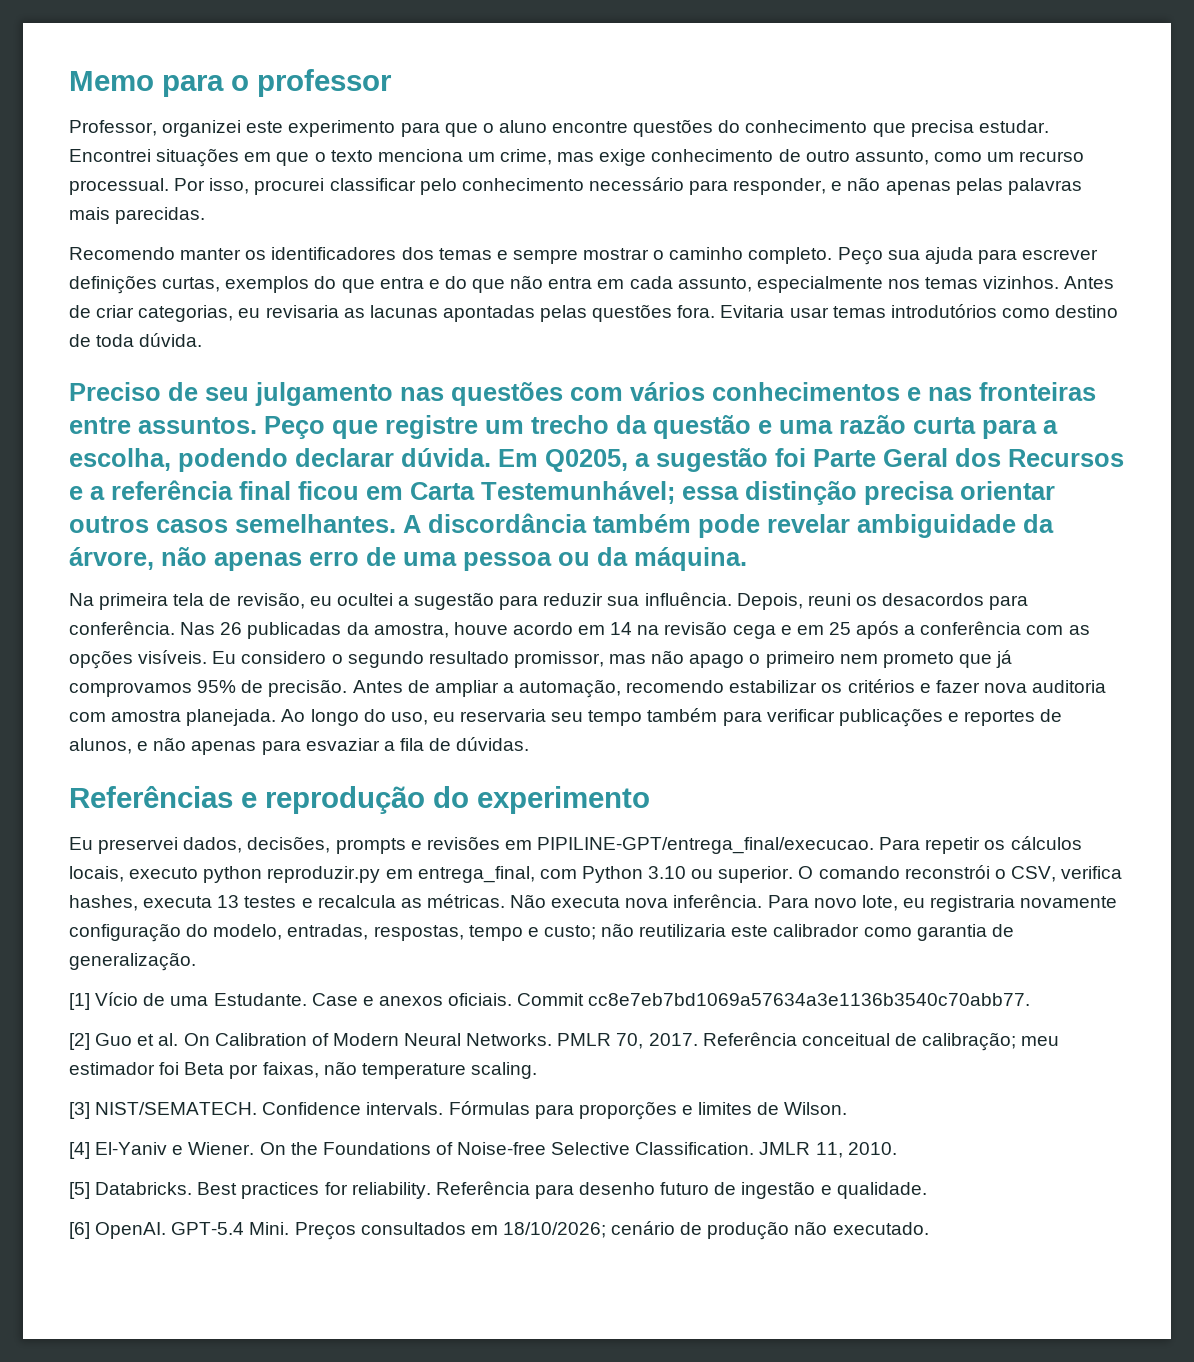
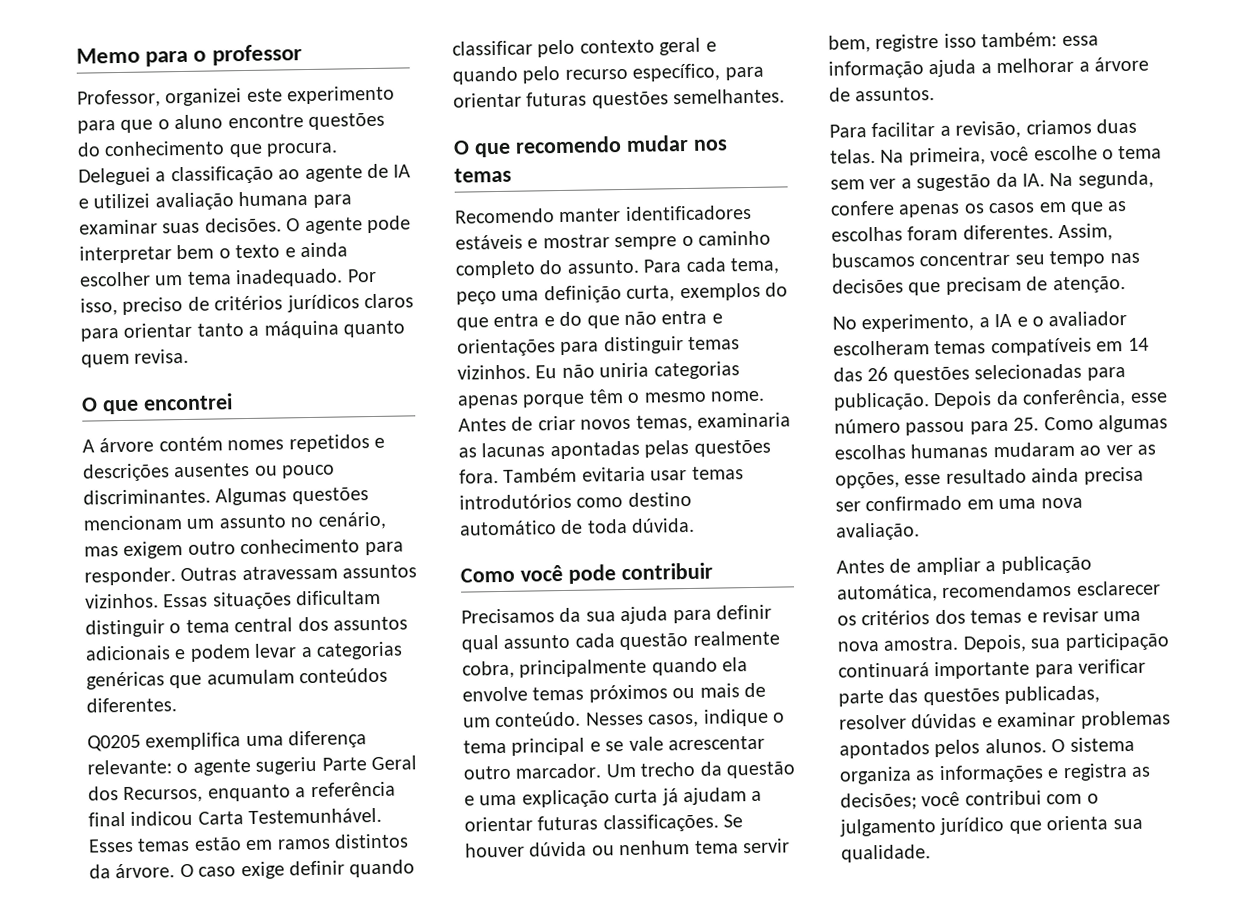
[910,120,1049,137] [69,148,1085,167] [69,177,1082,195] [69,207,206,224] [69,247,1099,265] [69,275,221,294] precisa estudar. Encontrei situações em que o texto menciona um crime, mas exige conhecimento de outro assunto, como um recurso processual. Por isso, procurei classificar pelo conhecimento necessário para responder, e não apenas pelas palavras mais parecidas. // Recomendo manter os identificadores dos temas e sempre mostrar o caminho completo. Peço sua ajuda para escrever definições curtas, -> [266,142,339,157] [78,163,412,186] [78,190,352,211] [79,215,411,235] [79,242,348,264] [79,268,377,288] [80,293,414,316] [80,320,405,342] [81,348,190,368] [81,393,233,415] [82,434,385,453] [82,462,336,482] [83,487,369,506] [83,511,387,531] [84,538,404,559] [84,564,418,586] [85,589,382,610] [85,616,408,638] [85,641,403,662] [86,667,389,690] [86,697,177,713] [87,730,368,752] [87,755,417,776] [88,781,396,804] [88,807,383,827] [88,833,409,853] [89,859,416,880] [452,37,717,58] [452,63,764,85] [453,88,786,109] [453,134,728,158] [454,167,512,183] [454,204,752,224] [455,230,771,251] [455,257,780,279] [456,285,676,305] procura. Deleguei a classificação ao agente de IA e utilizei avaliação humana para examinar suas decisões. O agente pode interpretar bem o texto e ainda escolher um tema inadequado. Por isso, preciso de critérios jurídicos claros para orientar tanto a máquina quanto quem revisa. // O que encontrei // A árvore contém nomes repetidos e descrições ausentes ou pouco discriminantes. Algumas questões mencionam um assunto no cenário, mas exigem outro conhecimento para responder. Outras atravessam assuntos vizinhos. Essas situações dificultam distinguir o tema central dos assuntos adicionais e podem levar a categorias genéricas que acumulam conteúdos diferentes. // Q0205 exemplifica uma diferença relevante: o agente sugeriu Parte Geral dos Recursos, enquanto a referência final indicou Carta Testemunhável. Esses temas estão em ramos distintos da árvore. O caso exige definir quando classificar pelo contexto geral e quando pelo recurso específico, para orientar futuras questões semelhantes. // O que recomendo mudar nos temas // Recomendo manter identificadores estáveis e mostrar sempre o caminho completo do assunto. Para cada tema, peço uma definição curta,
[597,276,1115,293] [69,305,339,322] em cada assunto, especialmente nos temas vizinhos. Antes de criar categorias, eu revisaria -> [711,313,723,324] [457,336,741,357] [457,361,740,380] [457,389,765,409] [458,412,791,432] e orientações para distinguir temas vizinhos. Eu não uniria categorias apenas porque têm o mesmo nome. Antes de criar novos temas, examinaria
[720,305,785,318] Evitaria -> [503,466,646,483] Também evitaria
(1119, 311) none -> [459,520,557,536] automático
[69,382,1096,406] [69,415,524,439] Preciso de seu julgamento nas questões com vários conhecimentos e nas fronteiras entre assuntos. Peço que registre um -> [460,562,713,584] [461,604,772,625] [461,630,780,653] [462,657,749,679] [462,682,766,703] [463,708,785,728] [463,735,765,756] [463,763,637,780] Como você pode contribuir // Precisamos da sua ajuda para definir qual assunto cada questão realmente cobra, principalmente quando ela envolve temas próximos ou mais de um conteúdo. Nesses casos, indique o tema principal e se vale acrescentar outro marcador. Um
[839,415,1058,439] [69,448,1124,472] [69,480,1055,505] [69,513,1054,538] [69,547,747,571] [69,592,1029,610] [69,621,1090,639] [69,650,1013,669] [69,679,1107,698] [69,708,1063,727] [69,737,530,755] [69,786,650,814] [69,836,1082,854] [69,865,1123,883] [69,894,1118,912] [69,923,1014,942] [69,952,196,971] [69,992,1031,1010] [69,1032,1060,1051] [69,1061,537,1079] [69,1101,848,1120] [69,1142,897,1159] [69,1181,927,1199] [69,1221,929,1240] razão curta para a escolha, podendo declarar dúvida. Em Q0205, a sugestão foi Parte Geral dos Recursos e a referência final ficou em Carta Testemunhável; essa distinção precisa orientar outros casos semelhantes. A discordância também pode revelar ambiguidade da árvore, não apenas erro de uma pessoa ou da máquina. // Na primeira tela de revisão, eu ocultei a sugestão para reduzir sua influência. Depois, reuni os desacordos para conferência. Nas 26 publicadas da amostra, houve acordo em 14 na revisão cega e em 25 após a conferência com as opções visíveis. Eu considero o segundo resultado promissor, mas não apago o primeiro nem prometo que já comprovamos 95% de precisão. Antes de ampliar a automação, recomendo estabilizar os critérios e fazer nova auditoria com amostra planejada. Ao longo do uso, eu reservaria seu tempo também para verificar publicações e reportes de alunos, e não apenas para esvaziar a fila de dúvidas. // Referências e reprodução do experimento // Eu preservei dados, decisões, prompts e revisões em PIPILINE-GPT/entrega_final/execucao. Para repetir os cálculos locais, executo python reproduzir.py em entrega_final, com Python 3.10 ou superior. O comando reconstrói o CSV, verifica hashes, executa 13 testes e recalcula as métricas. Não executa nova inferência. Para novo lote, eu registraria novamente configuração do modelo, entradas, respostas, tempo e custo; não reutilizaria este calibrador como garantia de generalização. // [1] Vício de uma Estudante. Case e anexos oficiais. Commit cc8e7eb7bd1069a57634a3e1136b3540c70abb77. // [2] Guo et al. On Calibration of Modern Neural Networks. PMLR 70, 2017. Referência conceitual de calibração; meu estimador foi Beta por faixas, não temperature scaling. // [3] NIST/SEMATECH. Confidence intervals. Fórmulas para proporções e limites de Wilson. // [4] El-Yaniv e Wiener. On the Foundations of Noise-free Selective Classification. JMLR 11, 2010. // [5] Databricks. Best practices for reliability. Referência para desenho futuro de ingestão e qualidade. // [6] OpenAI. GPT-5.4 Mini. Preços consultados em 18/10/2026; cenário de produção não executado. -> [521,787,763,808] [464,813,744,833] [465,838,790,858] [828,32,1099,53] [828,56,1149,79] [829,87,936,102] [829,118,1137,139] [830,145,1163,166] [830,170,1154,192] [830,200,1128,218] [831,223,1114,242] [831,250,1140,268] [832,276,1126,296] [832,311,1128,333] [833,337,1149,357] [833,363,1126,384] [833,389,1168,411] [834,414,1168,436] [834,441,1156,460] [835,466,1144,489] [835,495,1083,512] [836,522,920,541] [836,555,1092,576] [836,580,1161,603] [837,607,1142,626] [837,632,1170,653] [838,658,1147,680] [838,685,1101,707] [839,710,1171,730] [839,736,1135,759] [839,763,1151,785] [840,790,1099,811] [839,815,1143,837] [841,844,931,863] explicação curta já ajudam a orientar futuras classificações. Se houver dúvida ou nenhum tema servir bem, registre isso também: essa informação ajuda a melhorar a árvore de assuntos. // Para facilitar a revisão, criamos duas telas. Na primeira, você escolhe o tema sem ver a sugestão da IA. Na segunda, confere apenas os casos em que as escolhas foram diferentes. Assim, buscamos concentrar seu tempo nas decisões que precisam de atenção. // No experimento, a IA e o avaliador escolheram temas compatíveis em 14 das 26 questões selecionadas para publicação. Depois da conferência, esse número passou para 25. Como algumas escolhas humanas mudaram ao ver as opções, esse resultado ainda precisa ser confirmado em uma nova avaliação. // Antes de ampliar a publicação automática, recomendamos esclarecer os critérios dos temas e revisar uma nova amostra. Depois, sua participação continuará importante para verificar parte das questões publicadas, resolver dúvidas e examinar problemas apontados pelos alunos. O sistema organiza as informações e registra as decisões; você contribui com o julgamento jurídico que orienta sua qualidade.

